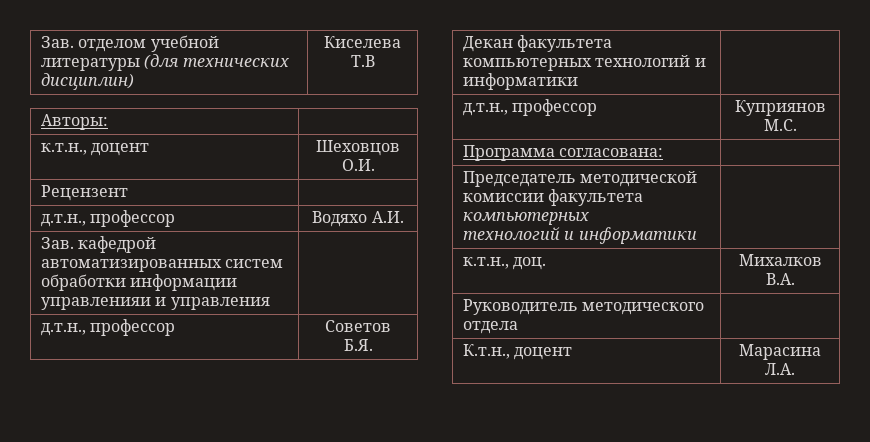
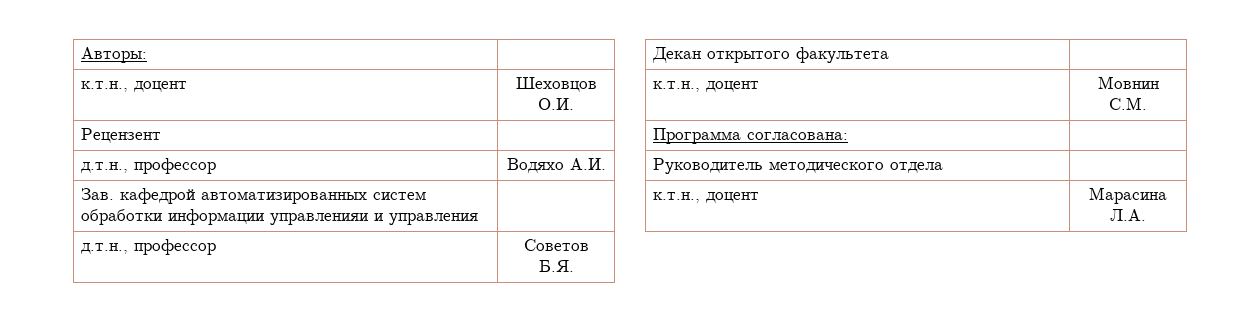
[40,35,219,52] [40,54,289,71] [40,73,134,90] [324,36,401,48] [350,55,375,67] Зав. отделом учебной литературы (для технических дисциплин) | Киселева Т.В // -> (81, 55) none
[517,35,613,52] [462,55,706,71] [462,73,578,90] [462,99,598,116] [734,100,826,116] [763,119,797,131] [462,145,664,161] [462,171,698,187] [462,189,644,206] [462,212,589,225] [462,227,697,244] [462,257,547,270] [738,254,822,266] [765,273,795,285] факультета компьютерных технологий и информатики | // д.т.н., профессор | Куприянов М.С. // Программа согласована: | // Председатель методической комиссии факультета компьютерных // технологий и информатики | // к.т.н., доц. | Михалков В.А. -> [707,47,890,63] [653,81,760,92] [1097,76,1159,89] [1109,97,1147,110] [653,128,849,144] открытого факультета | // к.т.н., доцент | Мовнин С.М. // Программа согласована: |
[462,344,510,359] К.т.н., -> [653,192,701,203] к.т.н.,

